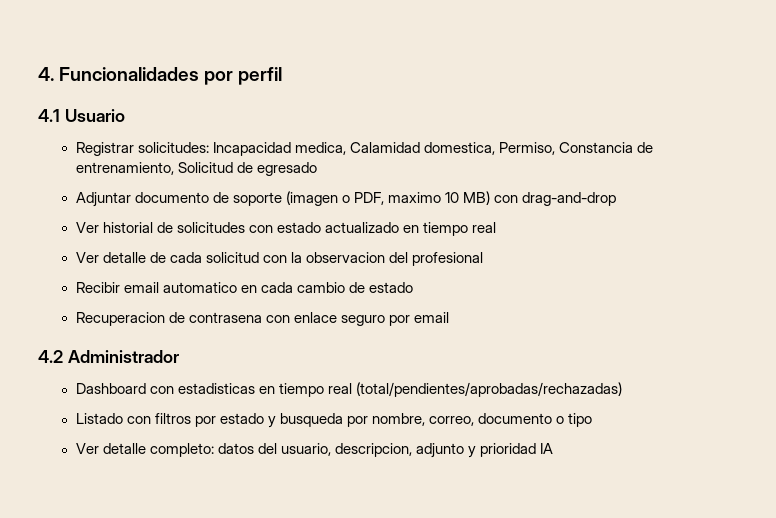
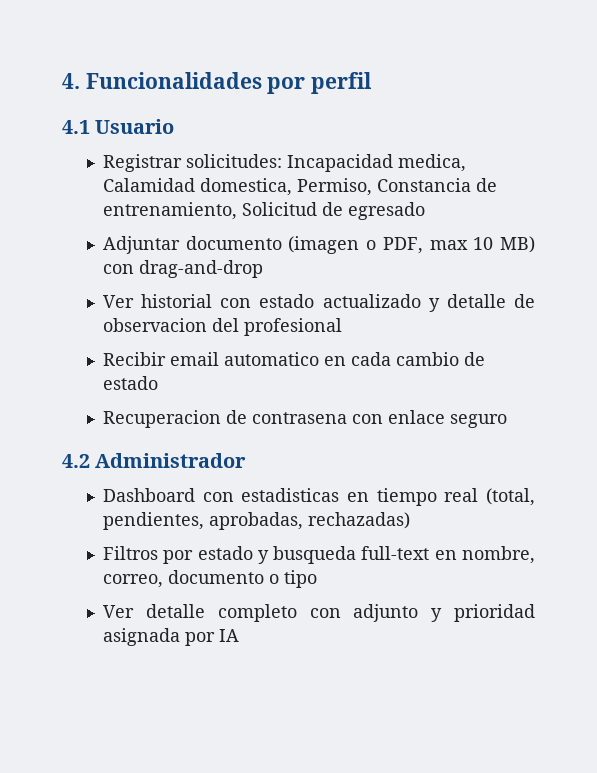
[212,192,282,206] de soporte -> (282, 243) none
[388,192,442,203] maximo -> [429,240,468,250] max
[156,222,245,233] de solicitudes -> (213, 301) none
[403,222,497,236] [75,252,302,263] en tiempo real // Ver detalle de cada solicitud con la -> [428,294,535,312] y detalle de
[388,312,450,326] por email -> (507, 421) none
[355,382,622,397] [75,413,191,424] (total/pendientes/aprobadas/rechazadas) // Listado con filtros -> [486,488,535,506] [102,512,410,530] [102,546,158,560] (total, pendientes, aprobadas, rechazadas) // Filtros
[347,416,369,427] por -> [361,546,457,560] full-text en
[149,443,412,457] completo: datos del usuario, descripcion, -> [217,604,341,622] completo con
(537, 450) none -> [102,628,215,646] asignada por

